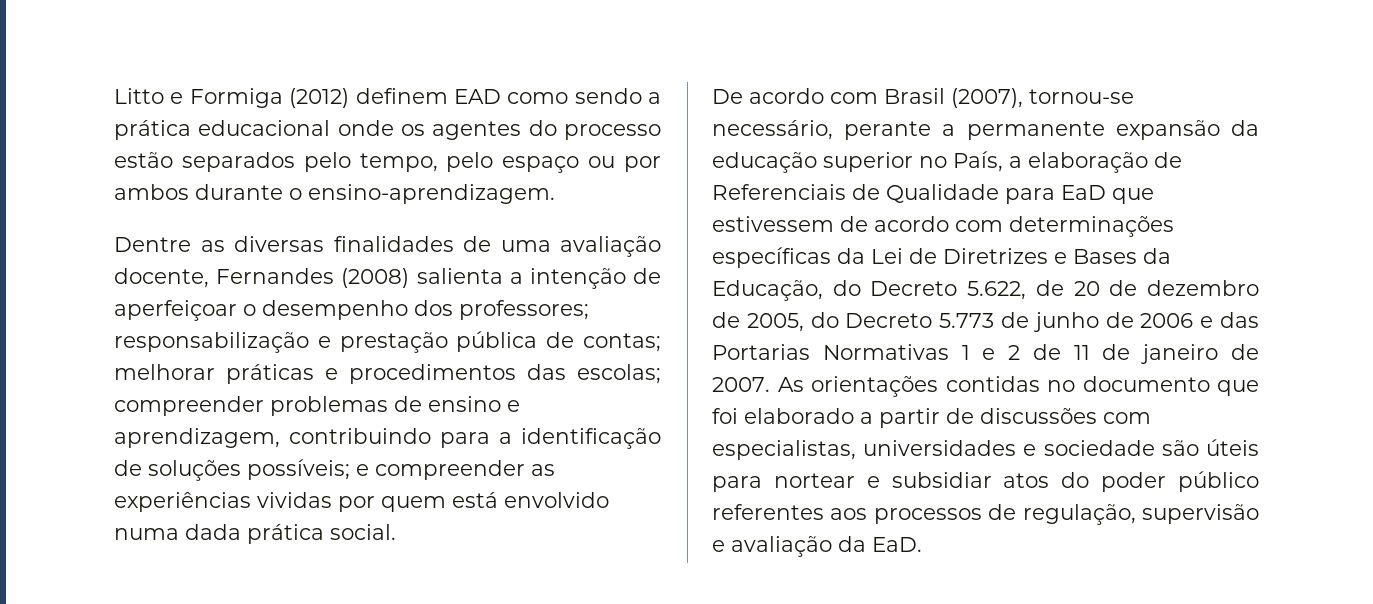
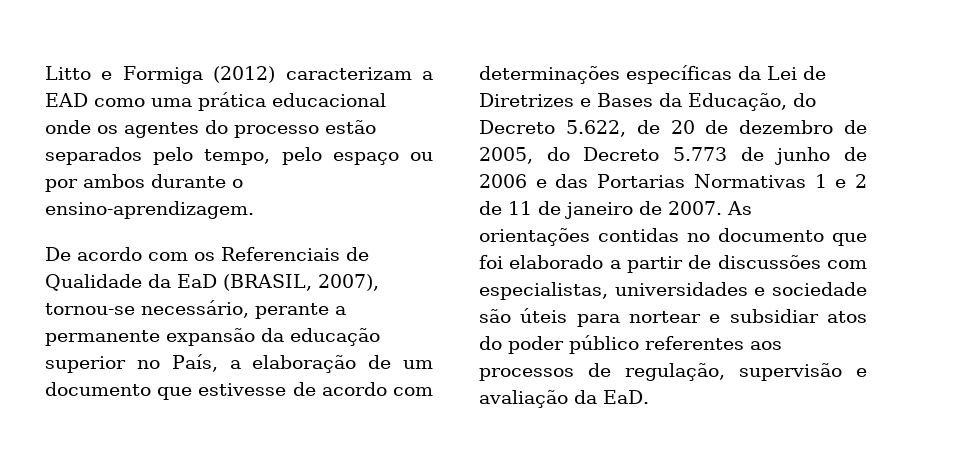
[355,88,661,104] definem EAD como sendo a -> [285,67,433,80] [45,93,192,107] caracterizam a EAD como uma
[114,236,661,257] [114,268,662,289] [114,300,589,321] [114,331,661,353] [114,364,661,384] [114,396,520,416] [114,428,661,449] [114,459,555,481] [114,492,609,512] [114,524,396,544] [712,88,1023,108] Dentre as diversas finalidades de uma avaliação docente, Fernandes (2008) salienta a intenção de aperfeiçoar o desempenho dos professores; responsabilização e prestação pública de contas; melhorar práticas e procedimentos das escolas; compreender problemas de ensino e aprendizagem, contribuindo para a identificação de soluções possíveis; e compreender as experiências vividas por quem está envolvido numa dada prática social. // De acordo com Brasil (2007), -> [45,247,369,261] [45,274,379,291] De acordo com os Referenciais de Qualidade da EaD (BRASIL, 2007),
[712,184,1154,204] [712,216,834,232] Referenciais de Qualidade para EaD que estivessem -> [403,360,433,369] [45,382,287,400] um documento que estivesse

